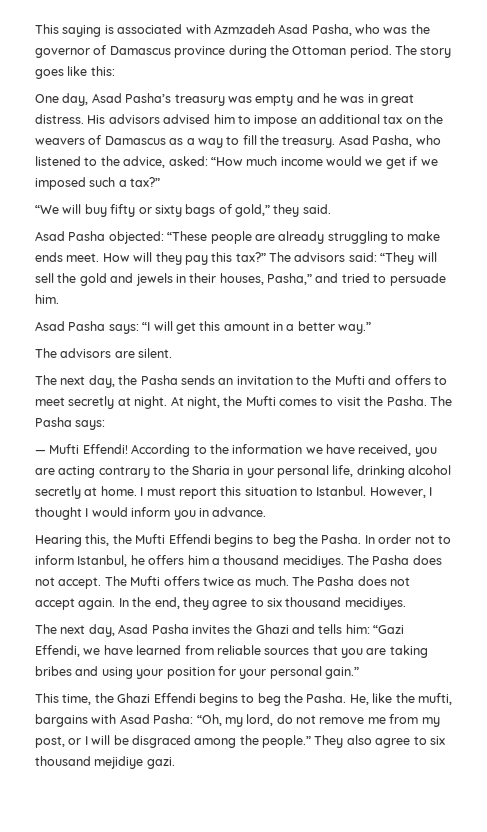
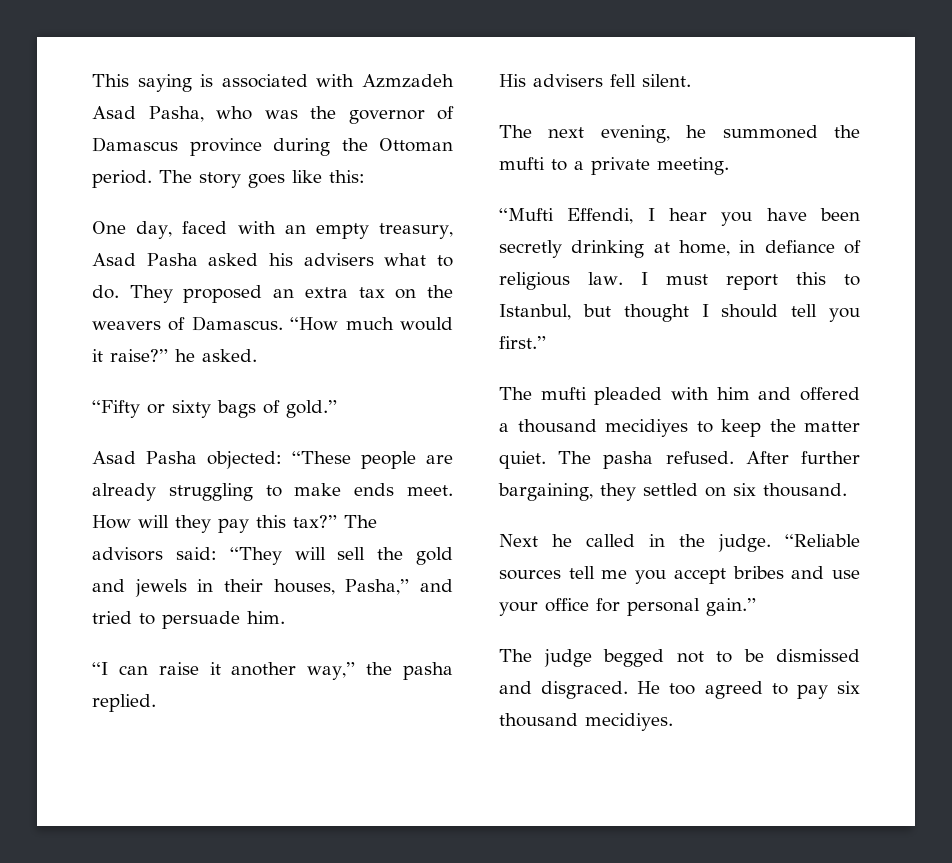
[91,93,415,106] [35,114,380,127] Asad Pasha’s treasury was empty and he was in great distress. His advisors advised him to impose an additional -> [182,221,454,239] [92,253,453,267] [92,285,348,303] faced with an empty treasury, Asad Pasha asked his advisers what to do. They proposed an extra
[104,135,441,148] [35,156,438,169] [35,177,161,190] [35,204,136,217] Damascus as a way to fill the treasury. Asad Pasha, who listened to the advice, asked: “How much income would we get if we imposed such a tax?” // “We will buy fifty -> [191,316,453,331] [92,349,257,362] [92,400,140,418] Damascus. “How much would it raise?” he asked. // “Fifty
[235,204,331,217] gold,” they said. -> [286,400,337,418] gold.”
[35,321,372,334] [35,348,173,358] [35,375,447,388] [35,396,452,409] [35,417,106,430] [35,444,437,457] [35,465,452,478] [35,486,433,499] [35,507,267,520] [35,534,451,547] [35,555,442,568] [35,576,411,589] [35,597,406,610] [35,624,405,637] [35,645,428,658] [35,666,359,679] [35,693,452,706] [35,714,440,727] [35,735,445,748] [35,756,175,769] Asad Pasha says: “I will get this amount in a better way.” // The advisors are silent. // The next day, the Pasha sends an invitation to the Mufti and offers to meet secretly at night. At night, the Mufti comes to visit the Pasha. The Pasha says: // — Mufti Effendi! According to the information we have received, you are acting contrary to the Sharia in your personal life, drinking alcohol secretly at home. I must report this situation to Istanbul. However, I thought I would inform you in advance. // Hearing this, the Mufti Effendi begins to beg the Pasha. In order not to inform Istanbul, he offers him a thousand mecidiyes. The Pasha does not accept. The Mufti offers twice as much. The Pasha does not accept again. In the end, they agree to six thousand mecidiyes. // The next day, Asad Pasha invites the Ghazi and tells him: “Gazi Effendi, we have learned from reliable sources that you are taking bribes and using your position for your personal gain.” // This time, the Ghazi Effendi begins to beg the Pasha. He, like the mufti, bargains with Asad Pasha: “Oh, my lord, do not remove me from my post, or I will be disgraced among the people.” They also agree to six thousand mejidiye gazi. -> [92,662,453,680] [92,694,156,712] [499,74,691,87] [499,125,860,143] [499,157,729,175] [499,208,860,226] [499,240,861,258] [499,272,860,290] [499,304,860,322] [499,336,546,349] [499,387,860,405] [499,419,860,437] [499,451,860,469] [498,483,847,501] [499,534,860,552] [499,566,860,584] [499,598,756,616] [499,649,860,667] [499,681,860,699] [499,713,673,731] “I can raise it another way,” the pasha replied. // His advisers fell silent. // The next evening, he summoned the mufti to a private meeting. // “Mufti Effendi, I hear you have been secretly drinking at home, in defiance of religious law. I must report this to Istanbul, but thought I should tell you first.” // The mufti pleaded with him and offered a thousand mecidiyes to keep the matter quiet. The pasha refused. After further bargaining, they settled on six thousand. // Next he called in the judge. “Reliable sources tell me you accept bribes and use your office for personal gain.” // The judge begged not to be dismissed and disgraced. He too agreed to pay six thousand mecidiyes.

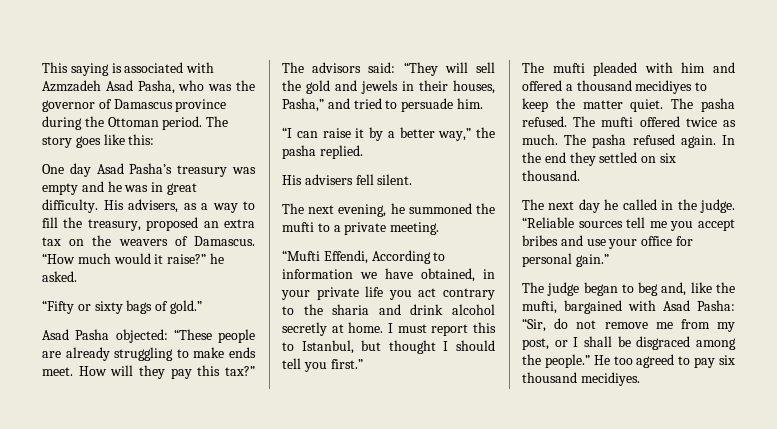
[136,221,454,239] [92,253,453,267] [92,285,173,303] day, faced with an empty treasury, Asad Pasha asked his advisers what to do. They -> [69,163,256,177] [42,181,197,195] [42,199,255,213] [42,217,141,231] day Asad Pasha’s treasury was empty and he was in great difficulty. His advisers, as a way to fill the treasury,
[231,662,297,676] another -> [369,127,435,141] by a better
[647,208,860,226] [499,240,861,258] [499,272,624,290] I hear you have been secretly drinking at home, in defiance of religious law. -> [371,250,446,264] [282,268,495,282] [281,286,495,300] [282,304,495,315] [282,322,384,336] According to information we have obtained, in your private life you act contrary to the sharia and drink alcohol secretly at home.
[745,451,860,464] [498,483,593,501] After further bargaining, -> [573,116,736,127] [522,134,735,148] [522,152,566,163] The mufti offered twice as much. The pasha refused again. In the end
[499,534,538,547] Next -> [522,199,600,213] The next day
[603,649,860,667] [499,681,629,699] begged not to be dismissed and disgraced. -> [583,282,735,296] [522,300,735,314] [522,318,735,332] [522,336,736,350] [522,354,590,368] began to beg and, like the mufti, bargained with Asad Pasha: “Sir, do not remove me from my post, or I shall be disgraced among the people.”

